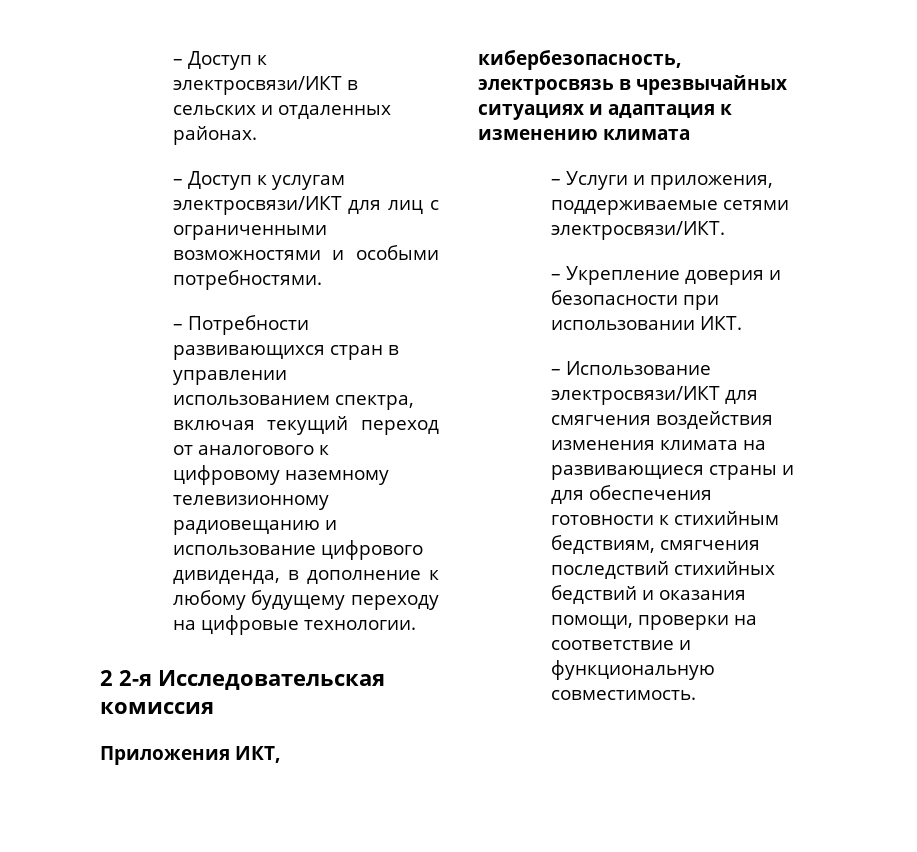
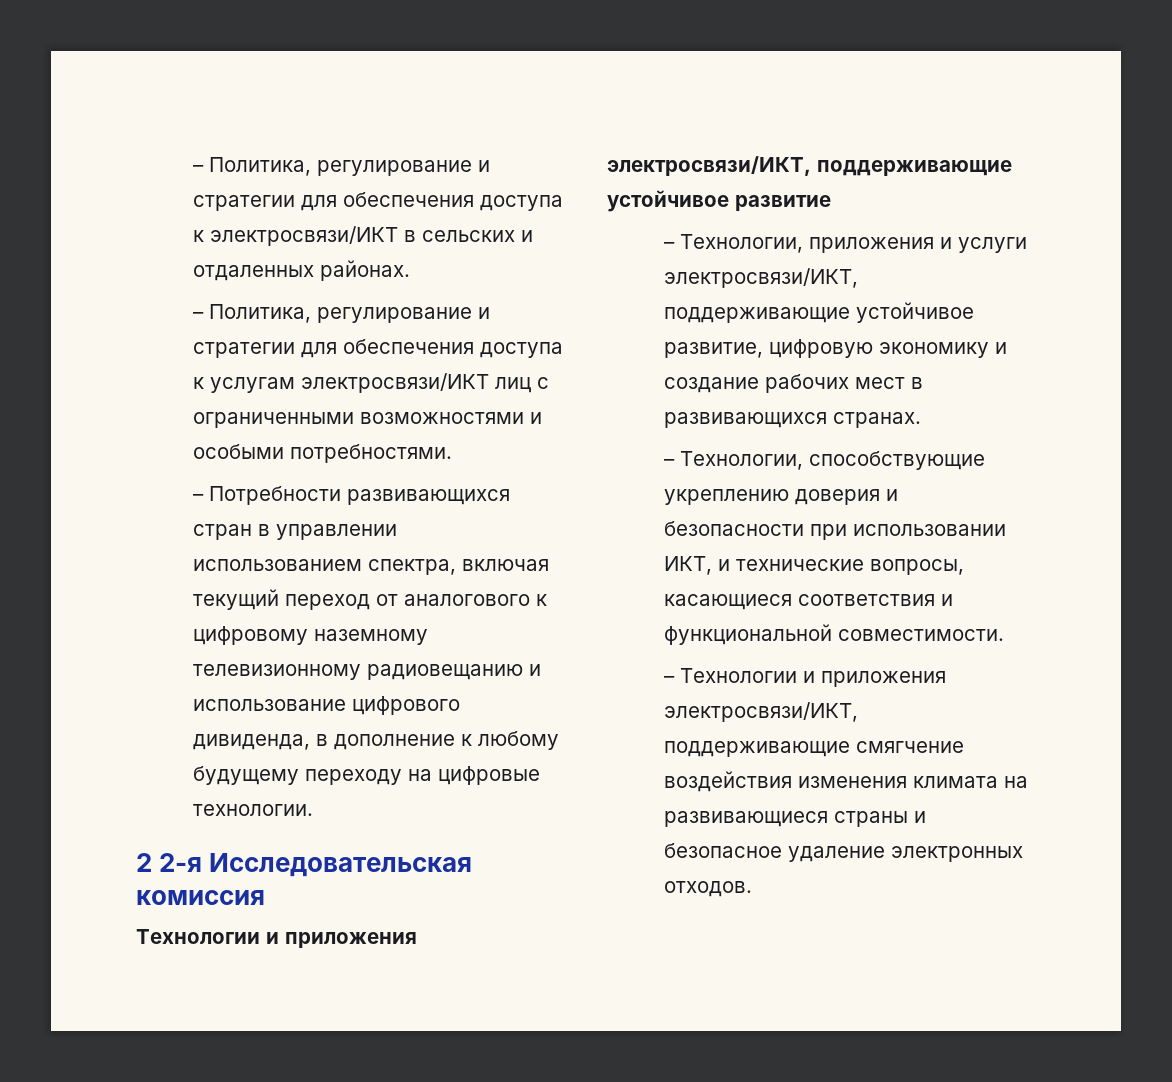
[172,51,252,70] – Доступ -> [192,157,490,176] [192,192,563,211] – Политика, регулирование и стратегии для обеспечения доступа
[187,171,252,190] Доступ -> [208,304,490,323] [192,339,563,358] Политика, регулирование и стратегии для обеспечения доступа
[348,200,382,214] для -> (489, 383) none
[100,746,281,765] [478,50,682,70] [478,75,787,95] [478,104,732,120] [478,129,690,140] [550,171,773,190] [550,200,789,215] [550,221,725,240] [550,266,680,285] Приложения ИКТ, кибербезопасность, электросвязь в чрезвычайных ситуациях и адаптация к изменению климата // – Услуги и приложения, поддерживаемые сетями электросвязи/ИКТ. // – Укрепление -> [136,929,417,948] [607,156,1012,176] [607,190,831,212] [663,234,1027,253] [663,268,858,288] [663,302,974,323] [663,339,1007,358] [663,374,923,393] [663,412,921,428] [663,451,985,470] [663,489,789,505] Технологии и приложения электросвязи/ИКТ, поддерживающие устойчивое развитие // – Технологии, приложения и услуги электросвязи/ИКТ, поддерживающие устойчивое развитие, цифровую экономику и создание рабочих мест в развивающихся странах. // – Технологии, способствующие укреплению
[699,316,742,330] [550,361,711,375] [550,386,758,405] [550,415,651,425] ИКТ. // – Использование электросвязи/ИКТ для смягчения -> [663,556,964,575] [663,594,953,610] [663,624,1004,645] [663,668,946,687] [663,702,858,722] [663,741,964,757] ИКТ, и технические вопросы, касающиеся соответствия и функциональной совместимости. // – Технологии и приложения электросвязи/ИКТ, поддерживающие смягчение
[550,485,712,504] [550,511,779,525] [550,535,760,554] [550,561,775,579] [550,585,746,604] [550,615,757,630] [550,640,691,650] [550,660,715,680] [550,690,696,700] для обеспечения готовности к стихийным бедствиям, смягчения последствий стихийных бедствий и оказания помощи, проверки на соответствие и функциональную совместимость. -> [663,843,1023,862] [663,881,752,897] безопасное удаление электронных отходов.

